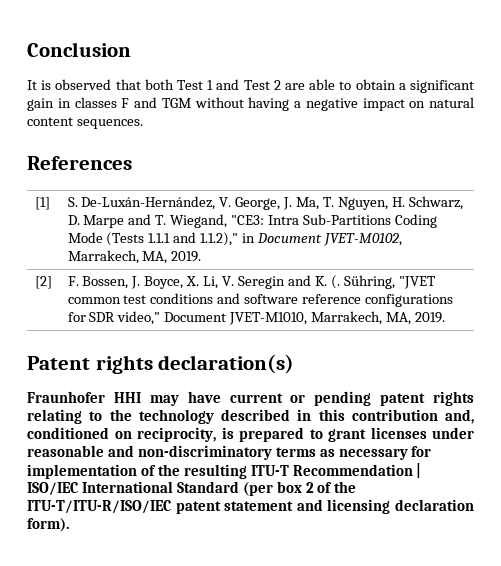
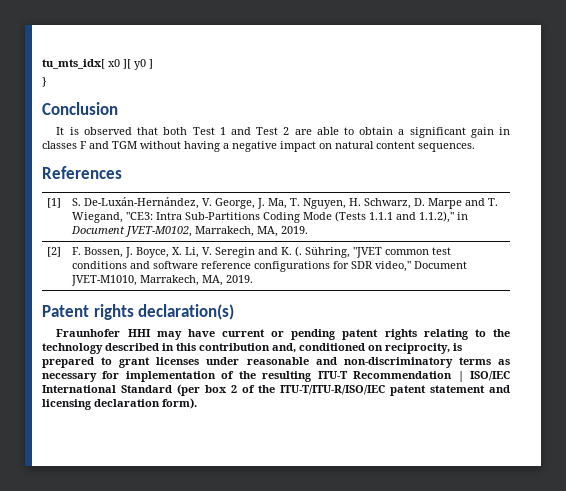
(27, 49) none -> [42,59,153,70] [42,77,47,87] tu_mts_idx[ x0 ][ y0 ] // } //

